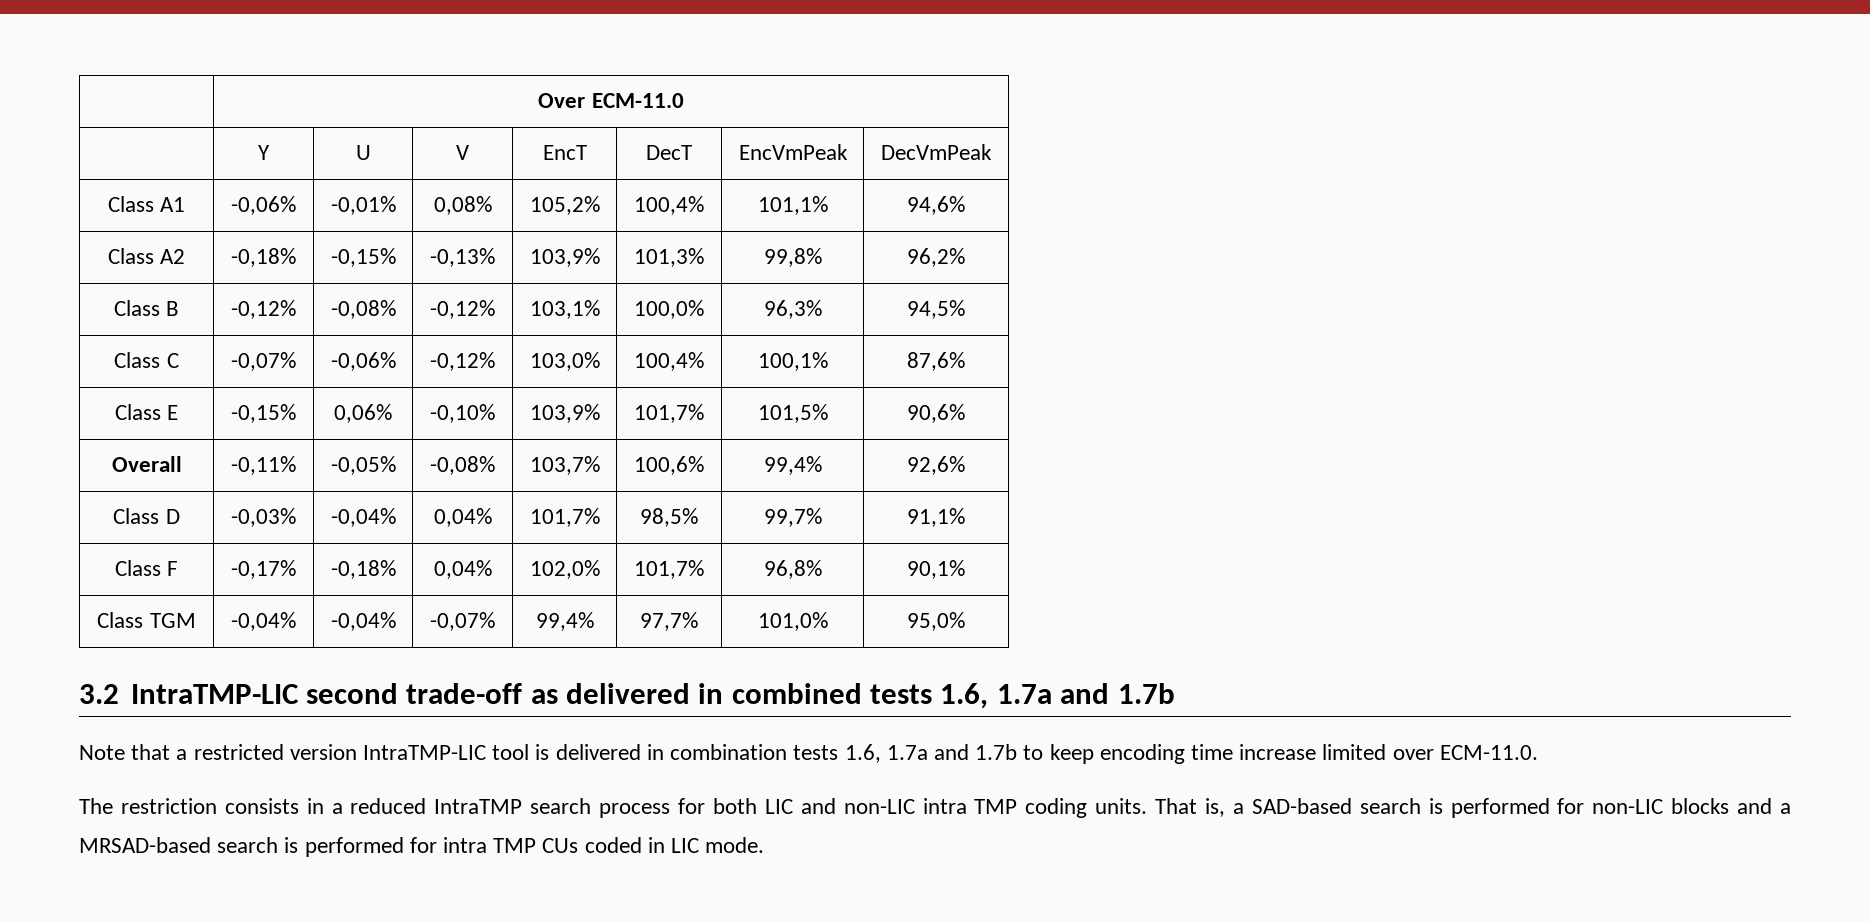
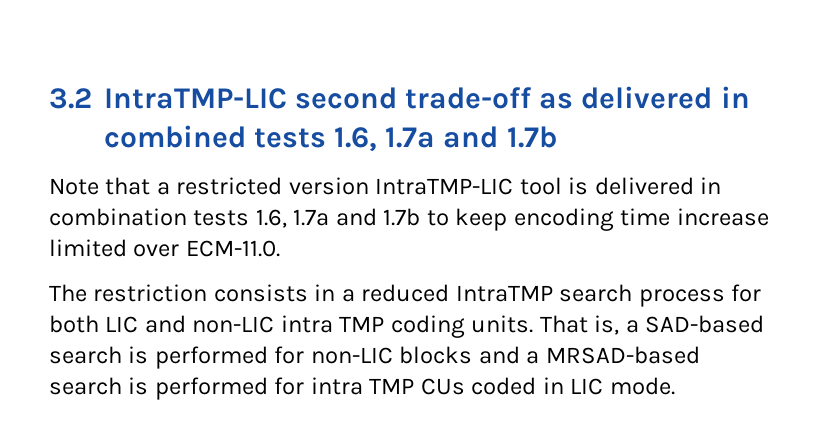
[538,93,684,108] [258,145,270,160] [355,145,371,160] [456,145,469,160] [542,145,587,160] [646,145,692,160] [738,144,848,160] [881,144,992,160] [107,196,186,212] [231,196,296,215] [330,196,396,215] [433,196,492,215] [529,196,600,215] [634,196,704,215] [757,196,828,215] [907,196,965,215] [107,248,186,264] [231,248,296,267] [330,248,396,267] [430,248,495,267] [529,248,600,267] [634,248,704,267] [763,248,822,267] [907,248,965,267] [113,300,180,316] [231,300,296,319] [330,300,396,319] [430,300,495,319] [529,300,600,319] [634,300,704,319] [763,300,822,319] [907,300,965,319] [114,352,179,368] [231,352,296,371] [330,352,396,371] [430,352,495,371] [529,352,600,371] [634,352,704,371] [757,352,828,371] [907,352,965,371] [114,404,179,420] [231,404,296,423] [334,404,392,423] [430,404,495,423] [529,404,600,423] [634,404,704,423] [757,404,828,423] [907,404,965,423] [111,456,182,472] [231,456,296,475] [330,456,396,475] [430,456,495,475] [529,456,600,475] [634,456,704,475] [763,456,822,475] [907,456,965,475] [113,508,180,524] [231,508,296,527] [330,508,396,527] [433,508,492,527] [529,508,600,527] [640,508,698,527] [763,508,822,527] [907,508,965,527] [114,560,179,576] [231,560,296,579] [330,560,396,579] [433,560,492,579] [529,560,600,579] [634,560,704,579] [763,560,822,579] [907,560,965,579] [97,612,196,628] [231,612,296,631] [330,612,396,631] [430,612,495,631] [535,612,594,631] [640,612,698,631] [757,612,828,631] [907,612,965,631] | Over ECM-11.0 // | Y | U | V | EncT | DecT | EncVmPeak | DecVmPeak // Class A1 | -0,06% | -0,01% | 0,08% | 105,2% | 100,4% | 101,1% | 94,6% // Class A2 | -0,18% | -0,15% | -0,13% | 103,9% | 101,3% | 99,8% | 96,2% // Class B | -0,12% | -0,08% | -0,12% | 103,1% | 100,0% | 96,3% | 94,5% // Class C | -0,07% | -0,06% | -0,12% | 103,0% | 100,4% | 100,1% | 87,6% // Class E | -0,15% | 0,06% | -0,10% | 103,9% | 101,7% | 101,5% | 90,6% // Overall | -0,11% | -0,05% | -0,08% | 103,7% | 100,6% | 99,4% | 92,6% // Class D | -0,03% | -0,04% | 0,04% | 101,7% | 98,5% | 99,7% | 91,1% // Class F | -0,17% | -0,18% | 0,04% | 102,0% | 101,7% | 96,8% | 90,1% // Class TGM | -0,04% | -0,04% | -0,07% | 99,4% | 97,7% | 101,0% | 95,0% // -> (49, 98) none

